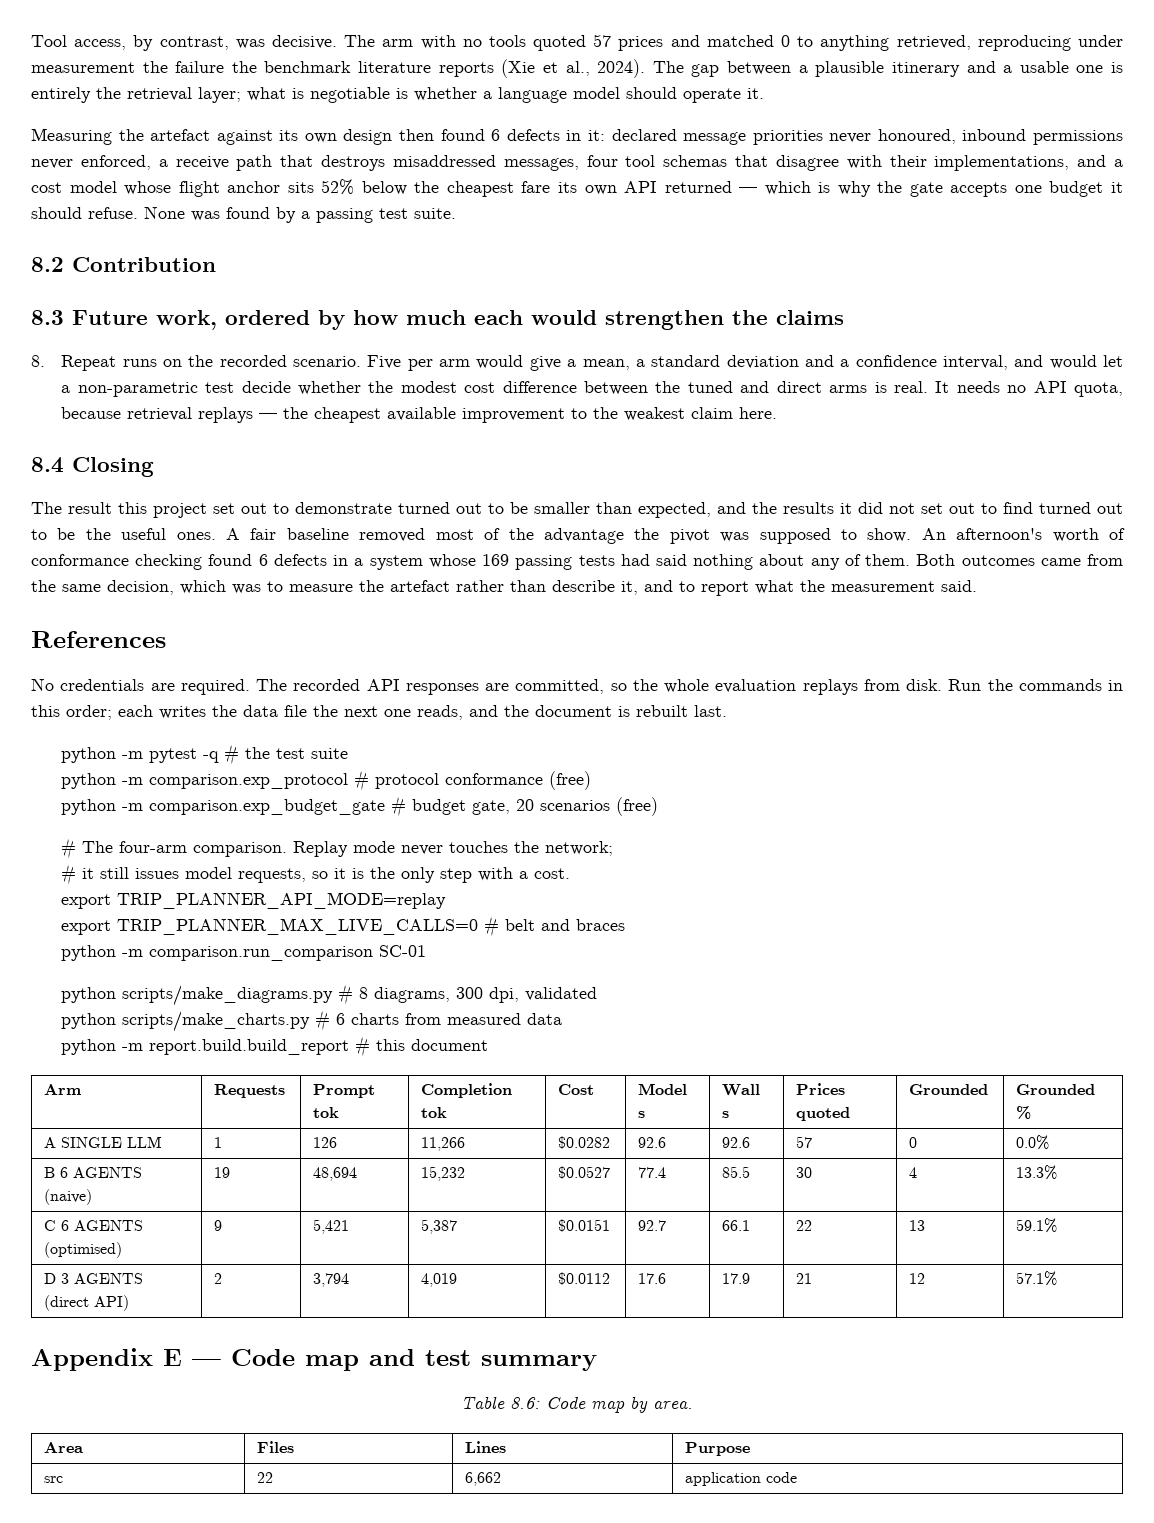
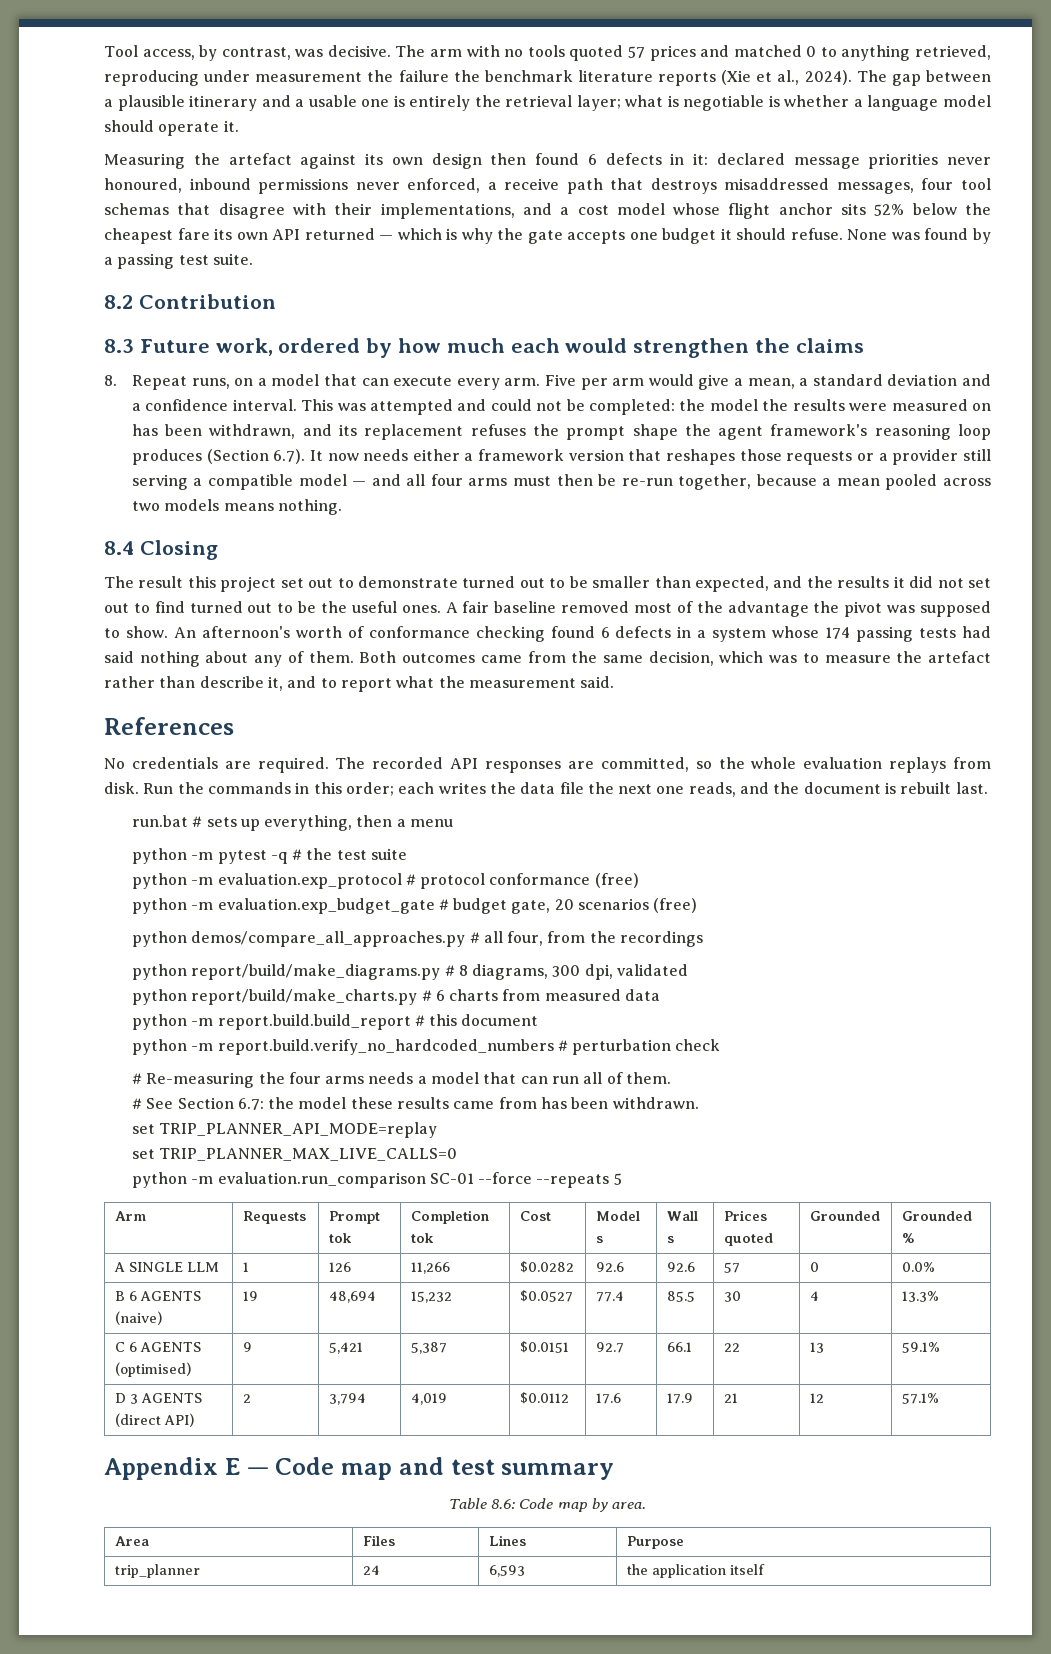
[122,355,362,367] runs on the recorded scenario. -> [191,374,541,390] runs, on a model that can execute every arm.
[942,355,1123,370] [61,381,1124,397] [61,407,778,423] interval, and would let a non-parametric test decide whether the modest cost difference between the tuned and direct arms is real. It needs no API quota, because retrieval replays — the cheapest available improvement to the weakest claim here. -> [232,399,991,415] [131,424,991,440] [131,449,991,465] [131,474,991,490] [131,499,342,515] interval. This was attempted and could not be completed: the model the results were measured on has been withdrawn, and its replacement refuses the prompt shape the agent framework's reasoning loop produces (Section 6.7). It now needs either a framework version that reshapes those requests or a provider still serving a compatible model — and all four arms must then be re-run together, because a mean pooled across two models means nothing.
[482,554,510,566] 169 -> [825,627,851,639] 174
(727, 711) none -> [131,815,454,831] // run.bat # sets up everything, then a menu
[149,773,349,789] comparison.exp_protocol -> [217,873,402,889] evaluation.exp_protocol
[149,799,386,815] comparison.exp_budget_gate -> [217,898,435,914] evaluation.exp_budget_gate
[61,838,614,859] [61,864,571,885] [61,892,447,909] [61,916,626,937] [61,945,427,961] [61,985,334,1006] # The four-arm comparison. Replay mode never touches the network; // # it still issues model requests, so it is the only step with a cost. // export TRIP_PLANNER_API_MODE=replay // export TRIP_PLANNER_MAX_LIVE_CALLS=0 # belt and braces // python -m comparison.run_comparison SC-01 // python scripts/make_diagrams.py -> [131,931,704,947] [131,964,441,980] python demos/compare_all_approaches.py # all four, from the recordings // python report/build/make_diagrams.py
[122,1011,311,1032] scripts/make_charts.py -> [191,989,418,1005] report/build/make_charts.py
(489, 1045) none -> [131,1039,721,1055] [131,1072,672,1088] [131,1097,699,1110] [131,1122,438,1138] [131,1148,458,1161] [131,1172,622,1188] // python -m report.build.verify_no_hardcoded_numbers # perturbation check // # Re-measuring the four arms needs a model that can run all of them. // # See Section 6.7: the model these results came from has been withdrawn. // set TRIP_PLANNER_API_MODE=replay // set TRIP_PLANNER_MAX_LIVE_CALLS=0 // python -m evaluation.run_comparison SC-01 --force --repeats 5
[44,1476,64,1483] [257,1472,274,1483] [465,1472,502,1486] [685,1472,798,1486] src | 22 | 6,662 | application code -> [114,1564,200,1578] [362,1565,380,1575] [488,1565,525,1577] [626,1564,765,1578] trip_planner | 24 | 6,593 | the application itself

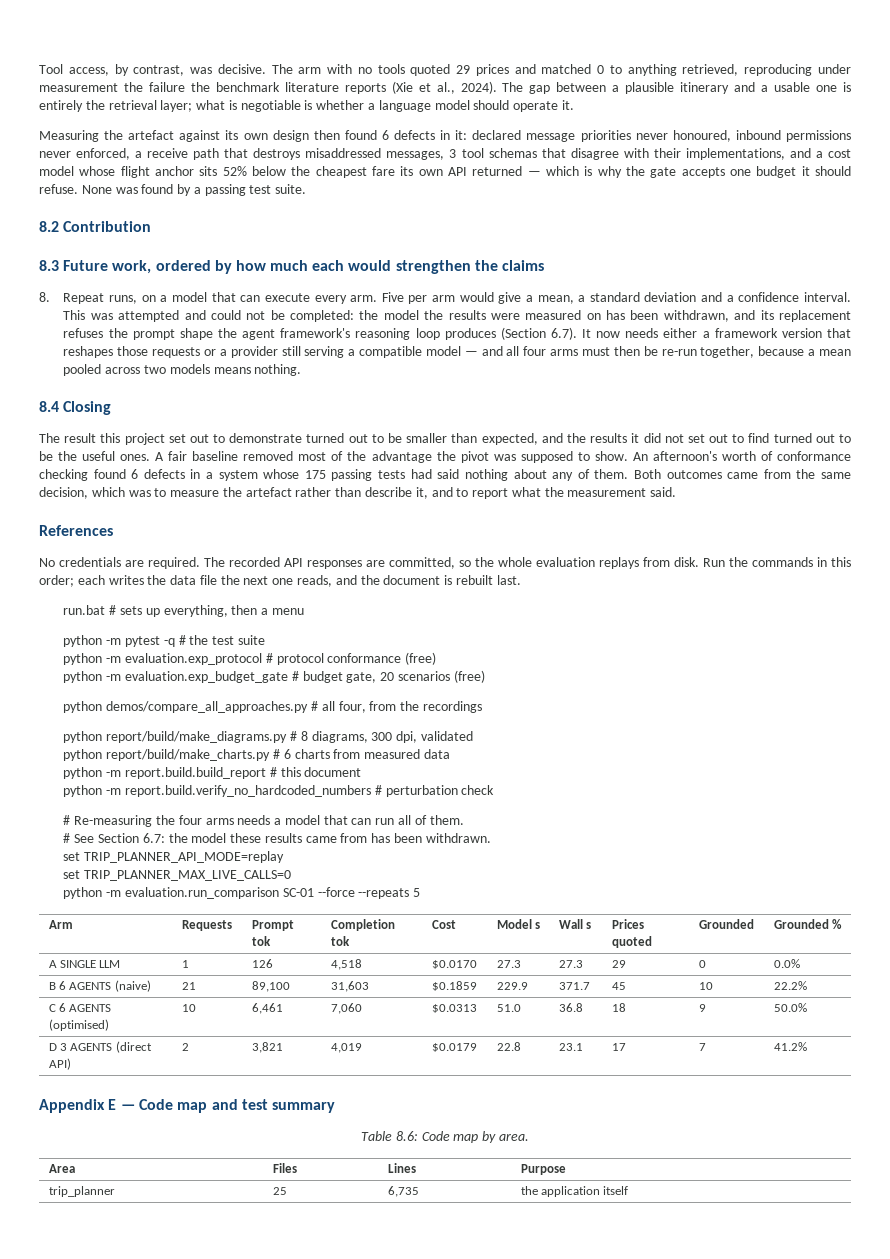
[627,46,645,58] 57 -> [456,65,471,74] 29
[921,178,954,190] four -> [449,149,457,158] 3
[825,627,851,639] 174 -> [304,470,326,479] 175
[410,1262,450,1274] [519,1261,574,1273] [595,1262,624,1272] [666,1262,695,1272] [723,1262,740,1273] 11,266 | $0.0282 | 92.6 | 92.6 | 57 -> [330,959,362,970] [431,960,477,969] [496,960,521,968] [558,960,583,968] [611,960,626,968] 4,518 | $0.0170 | 27.3 | 27.3 | 29
[242,1291,258,1301] [328,1291,376,1303] [410,1291,452,1303] [519,1290,573,1302] [595,1291,624,1302] [666,1291,695,1302] [723,1291,741,1302] [809,1291,819,1301] [901,1291,939,1302] [114,1342,201,1352] [114,1362,191,1377] [242,1342,252,1352] [328,1342,363,1354] [410,1342,447,1354] [519,1341,569,1353] [595,1342,624,1353] [666,1342,692,1352] [723,1343,740,1352] [809,1342,824,1353] [901,1342,940,1353] 19 | 48,694 | 15,232 | $0.0527 | 77.4 | 85.5 | 30 | 4 | 13.3% // C 6 AGENTS (optimised) | 9 | 5,421 | 5,387 | $0.0151 | 92.7 | 66.1 | 22 | 13 | 59.1% -> [181,982,196,990] [251,981,290,992] [330,981,369,992] [431,981,477,991] [496,982,528,990] [558,982,590,990] [611,982,626,990] [698,982,713,990] [773,981,807,990] [48,1003,112,1012] [48,1019,109,1031] [181,1004,196,1012] [251,1003,283,1014] [330,1003,362,1014] [431,1004,477,1013] [496,1004,521,1012] [558,1003,583,1012] [611,1003,626,1012] [698,1004,706,1012] [773,1003,807,1012] 21 | 89,100 | 31,603 | $0.1859 | 229.9 | 371.7 | 45 | 10 | 22.2% // C 6 AGENTS (optimised) | 10 | 6,461 | 7,060 | $0.0313 | 51.0 | 36.8 | 18 | 9 | 50.0%
[328,1393,366,1405] 3,794 -> [251,1042,283,1053] 3,821
[519,1392,569,1404] [595,1393,621,1404] [666,1393,693,1404] [723,1393,738,1403] [809,1393,824,1403] [901,1393,939,1404] $0.0112 | 17.6 | 17.9 | 21 | 12 | 57.1% -> [431,1043,477,1052] [496,1042,521,1051] [558,1043,583,1051] [611,1043,626,1051] [698,1043,706,1051] [773,1042,807,1051] $0.0179 | 22.8 | 23.1 | 17 | 7 | 41.2%
[362,1565,380,1575] [488,1565,525,1577] 24 | 6,593 -> [272,1187,287,1195] [387,1186,419,1197] 25 | 6,735

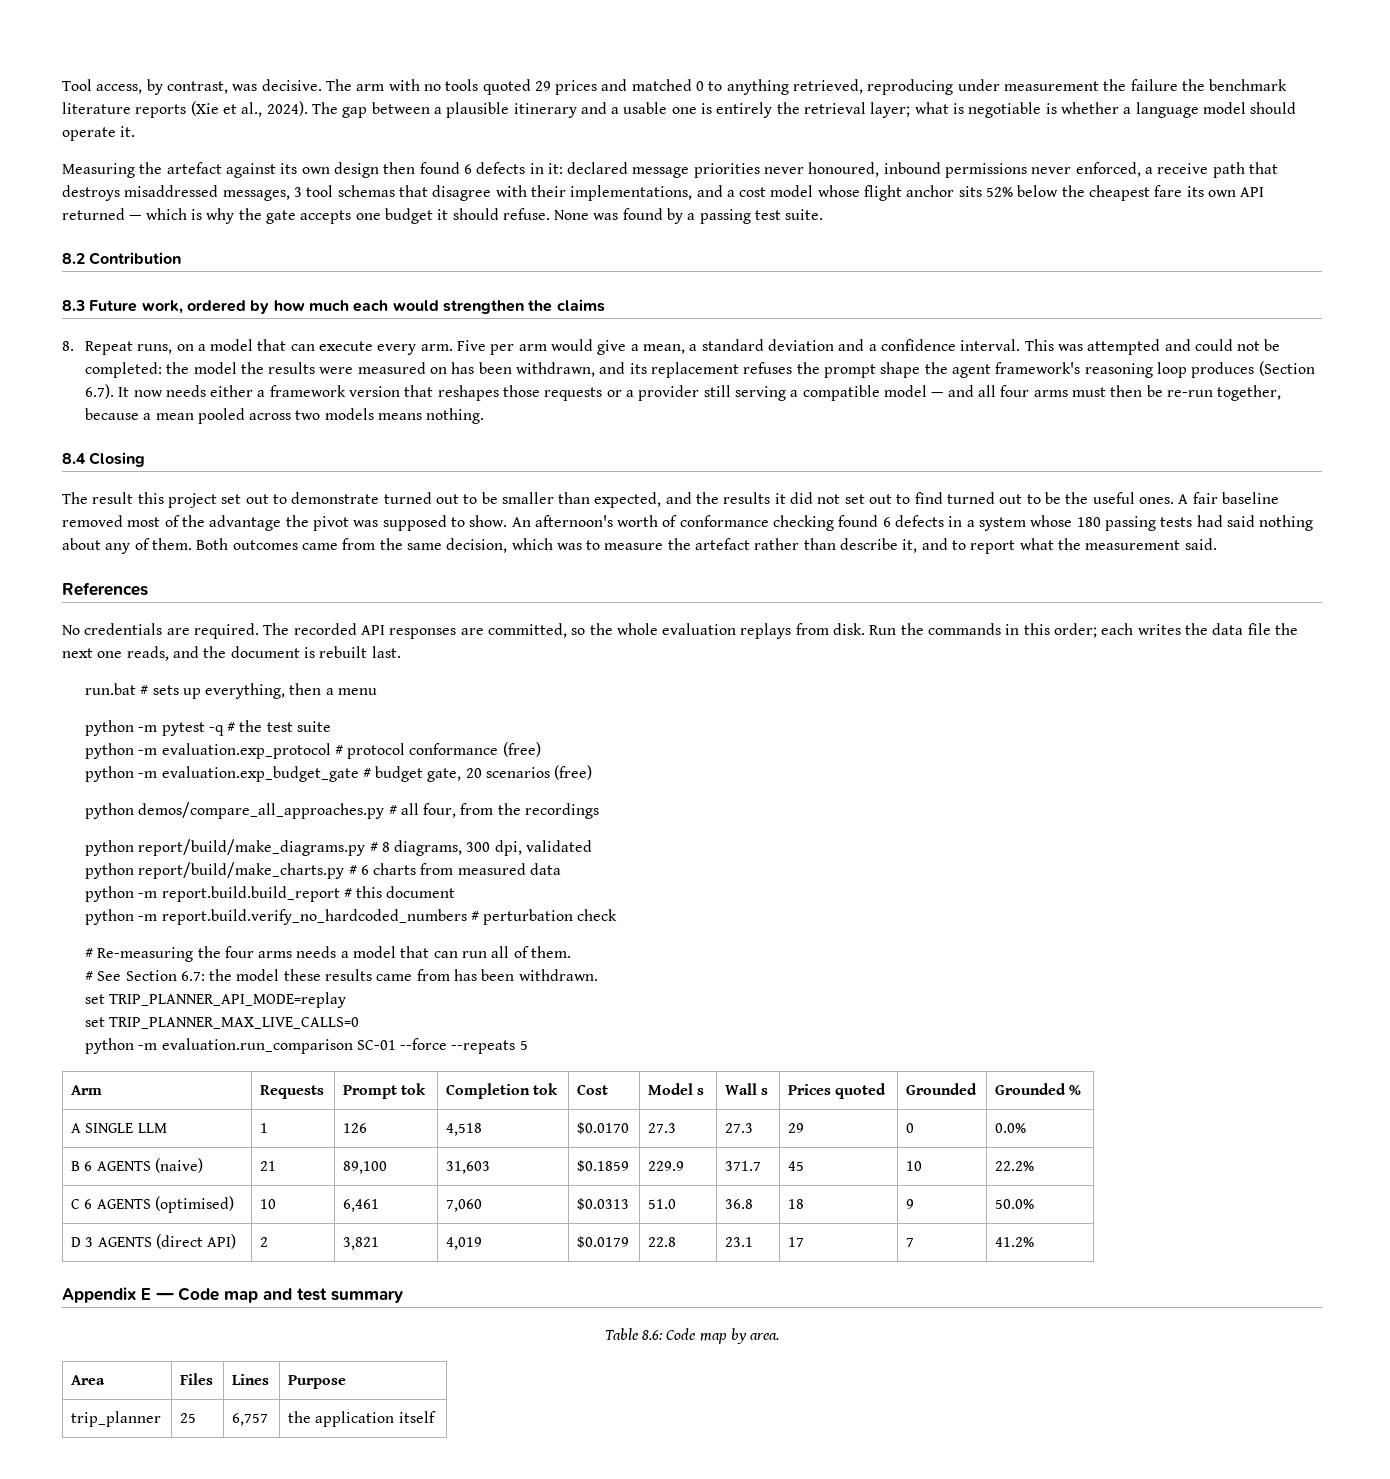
[304,470,326,479] 175 -> [1076,517,1101,527] 180
[387,1186,419,1197] 6,735 -> [232,1413,269,1426] 6,757

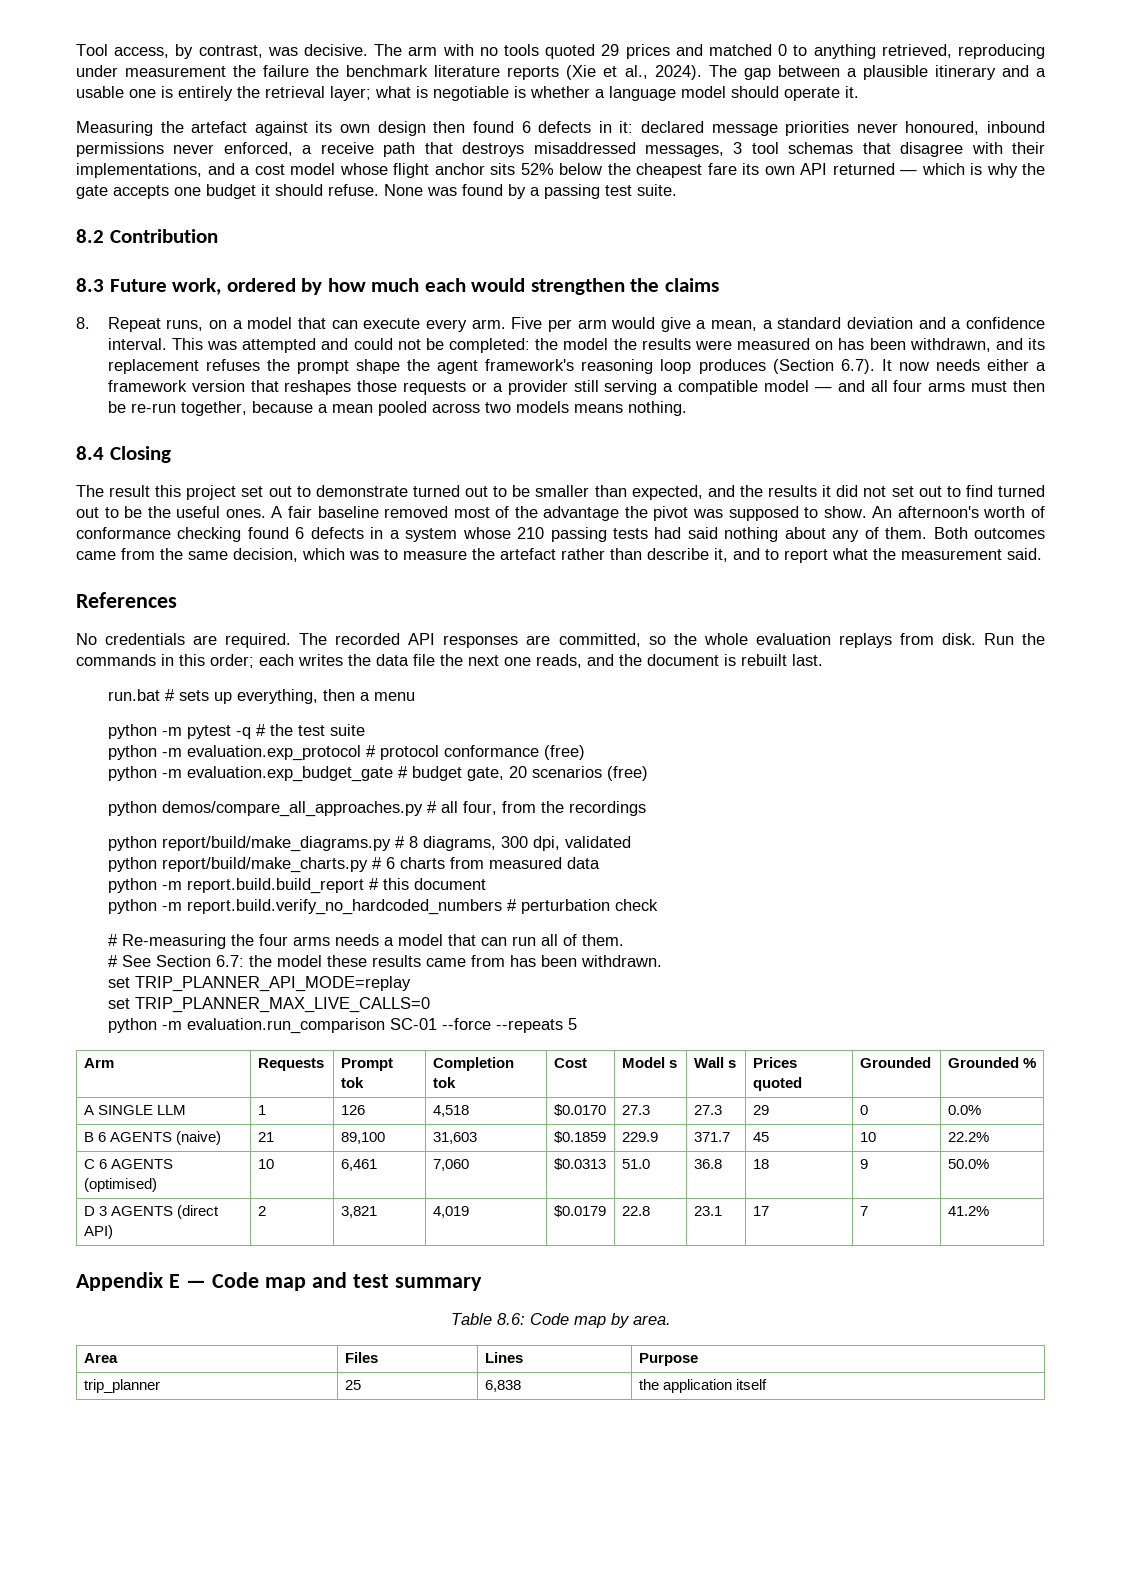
[1076,517,1101,527] 180 -> [517,527,545,539] 210
[232,1413,269,1426] 6,757 -> [484,1380,521,1392] 6,838

